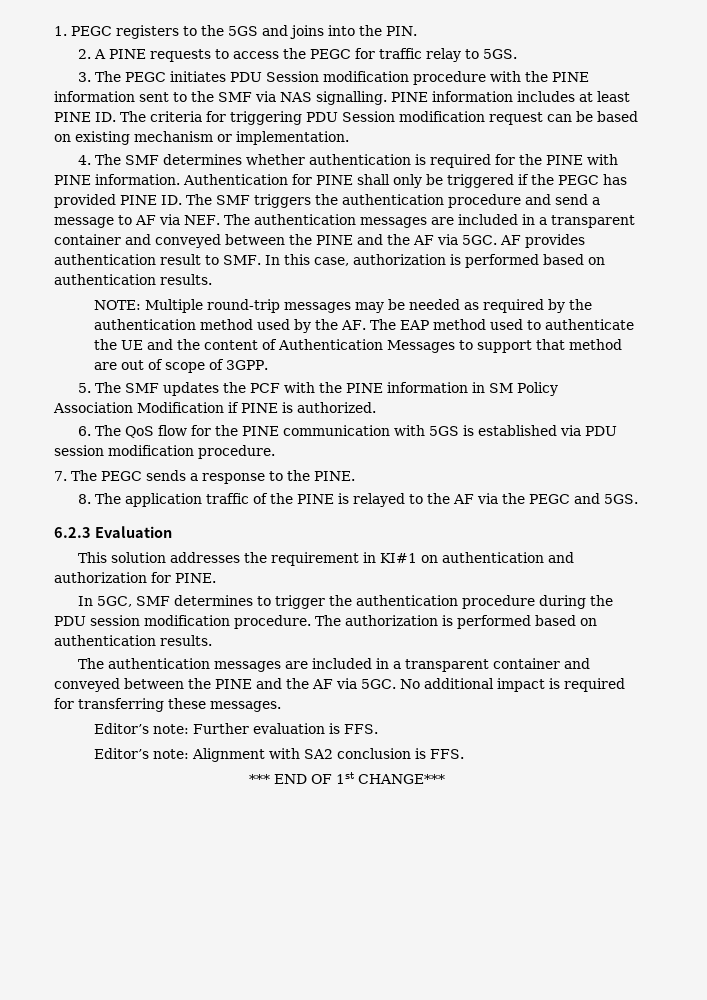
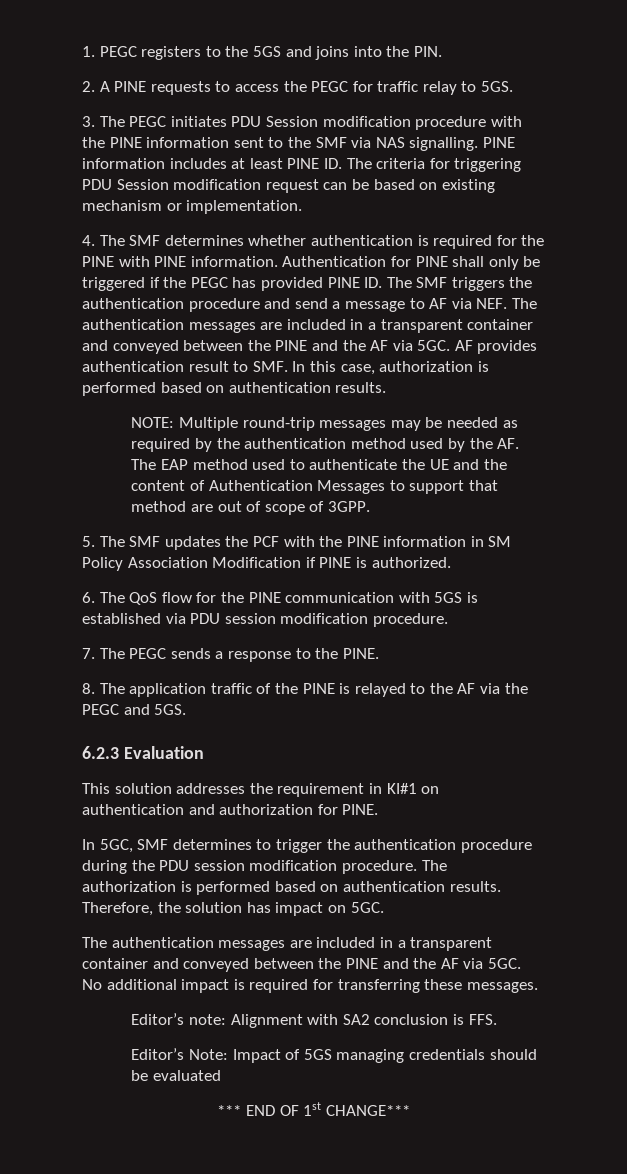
(212, 640) none -> [82,902,384,916] Therefore, the solution has impact on 5GC.
[94,723,379,734] // Editor’s note: Further evaluation is FFS. -> (538, 987) none
(465, 754) none -> [131,1048,537,1063] [131,1070,222,1081] // Editor’s Note: Impact of 5GS managing credentials should be evaluated

